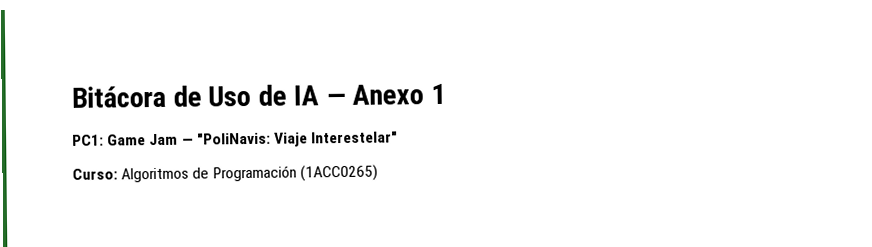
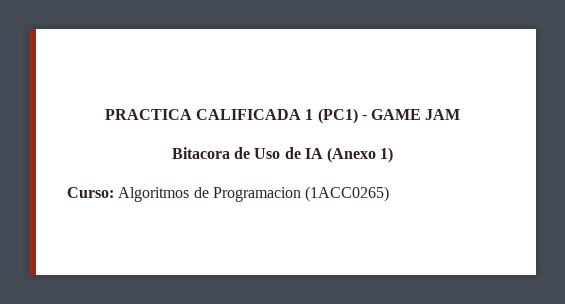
[71,83,446,108] [72,131,399,147] Bitácora de Uso de IA — Anexo 1 // PC1: Game Jam — "PoliNavis: Viaje Interestelar" -> [104,108,461,124] [171,147,394,163] PRACTICA CALIFICADA 1 (PC1) - GAME JAM // Bitacora de Uso de IA (Anexo 1)
[212,165,297,182] Programación -> [212,187,301,202] Programacion

